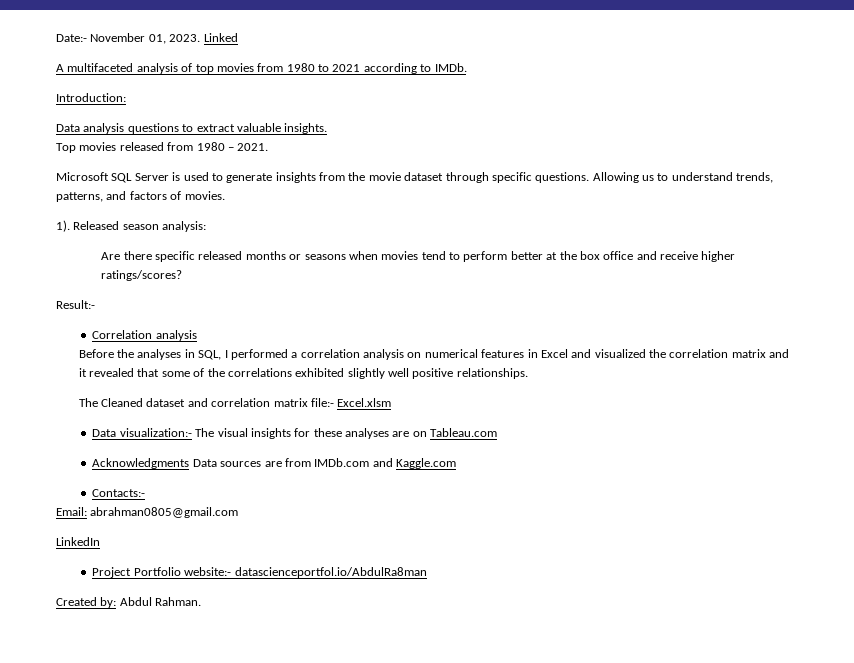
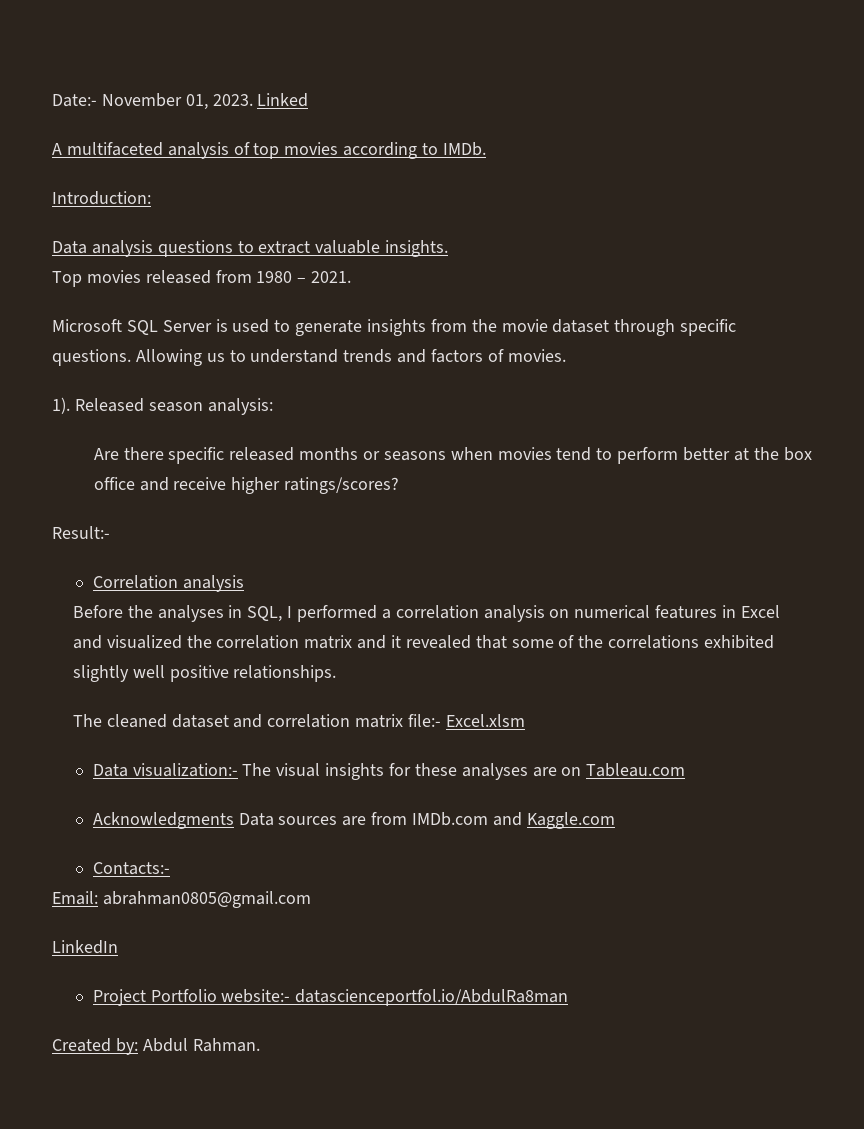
[257,63,361,72] from 1980 to 2021 -> (339, 148) none
[736,172,774,183] [56,192,103,202] trends, patterns, -> [343,349,393,363] trends
[101,398,144,407] Cleaned -> [106,714,167,728] cleaned

